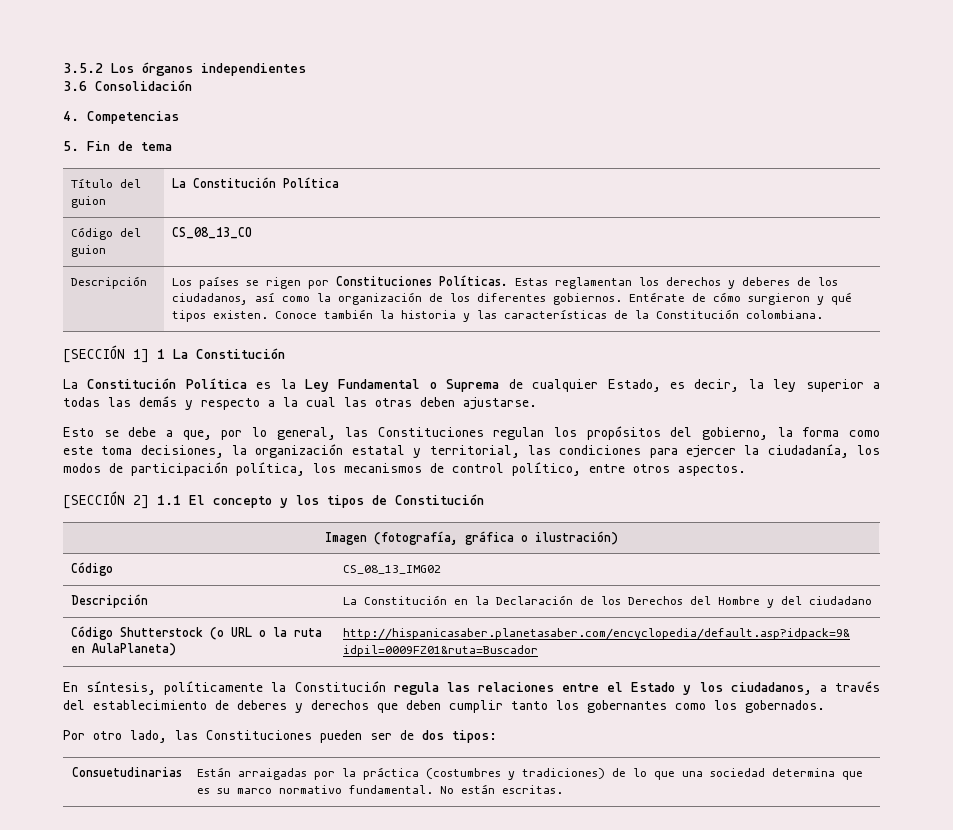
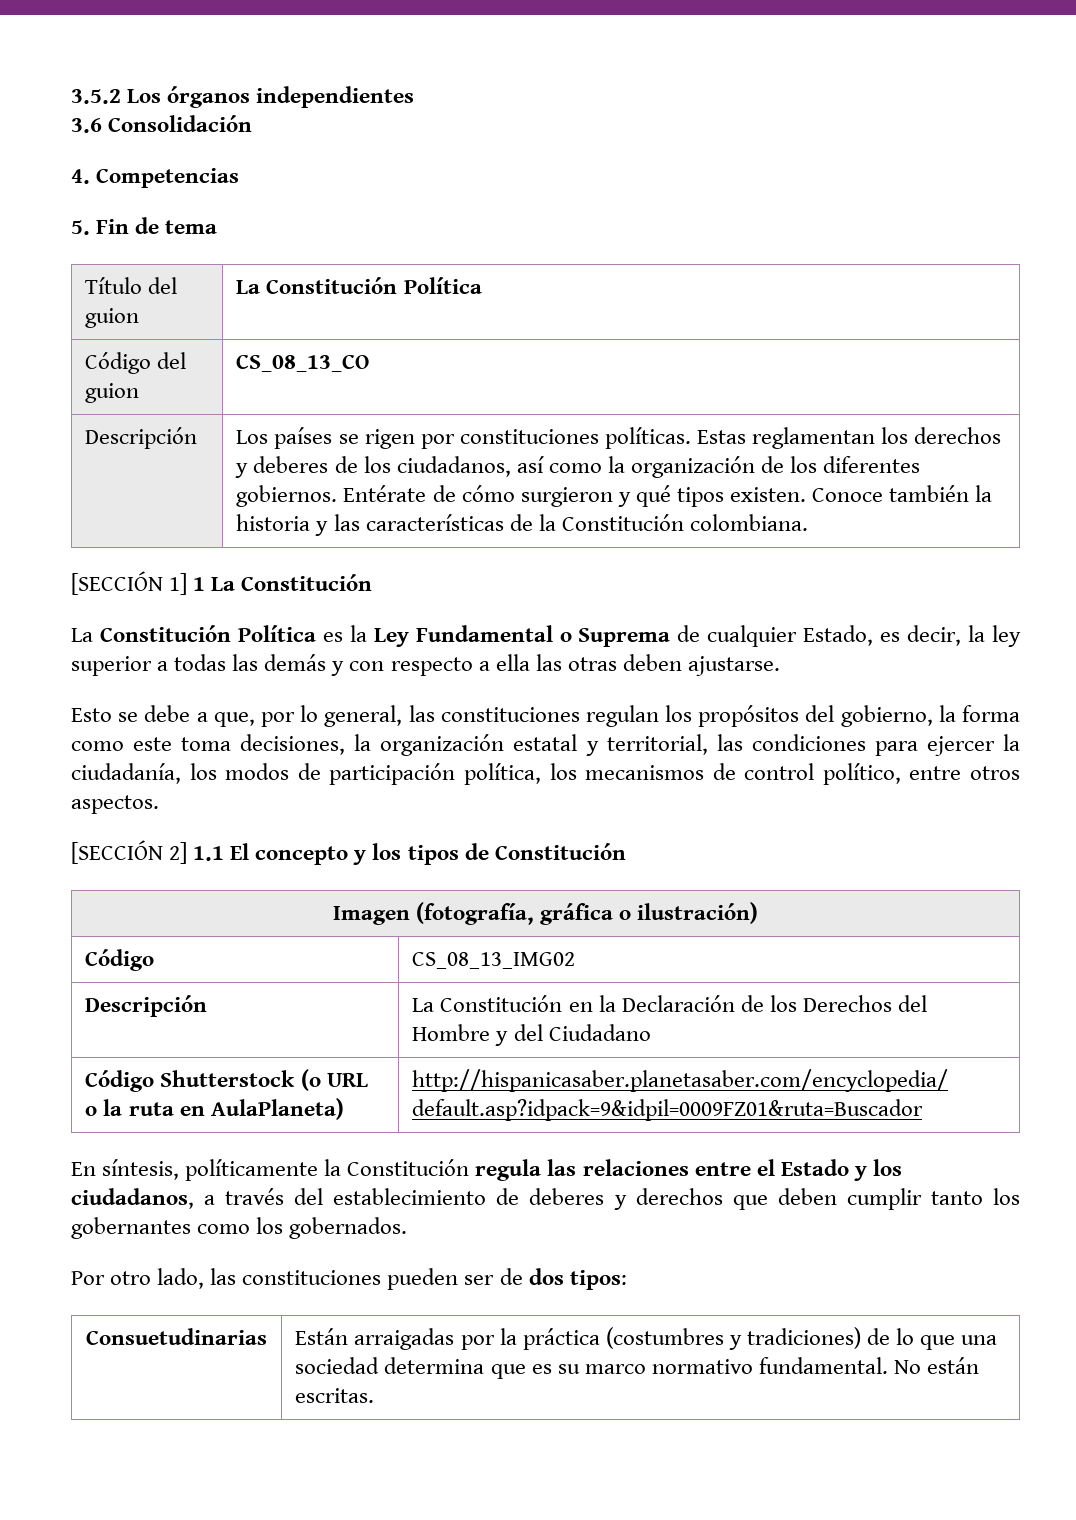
[335,275,508,286] Constituciones Políticas. -> [459,427,691,449] constituciones políticas.
(193, 405) none -> [349,661,385,671] con
[283,397,336,407] la cual -> [495,654,530,671] ella
[377,427,484,437] Constituciones -> [440,707,580,722] constituciones
[808,596,872,605] ciudadano -> [548,1024,651,1041] Ciudadano
[206,730,312,740] Constituciones -> [242,1270,382,1285] constituciones

